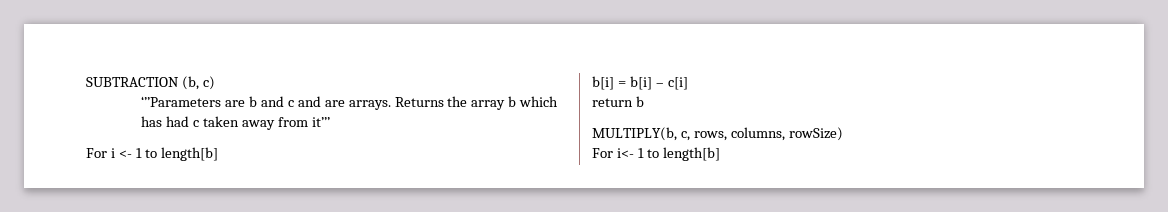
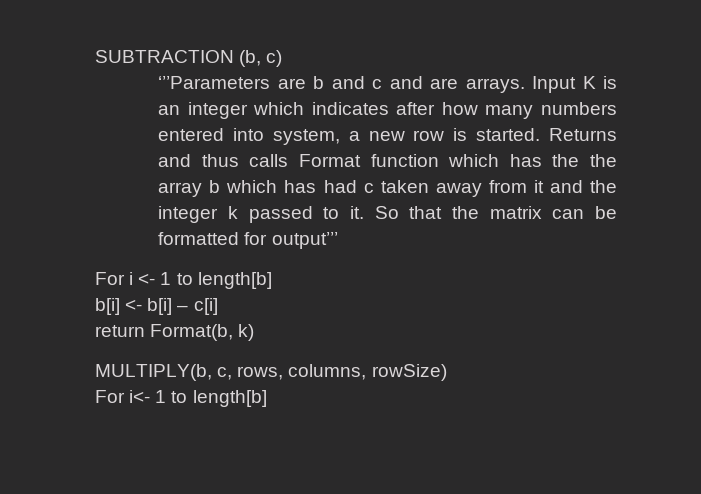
[394,97,444,107] Returns -> [532,76,618,93] [158,102,617,119] [158,128,617,145] [158,154,580,167] Input K is an integer which indicates after how many numbers entered into system, a new row is started. Returns and thus calls Format function which has the
[311,117,330,127] it’’’ -> [533,180,617,193] [158,206,617,223] [158,232,338,249] it and the integer k passed to it. So that the matrix can be formatted for output’’’
[617,81,626,87] = -> [125,299,143,311] <-
[635,96,644,107] b -> [150,324,255,341] Format(b, k)

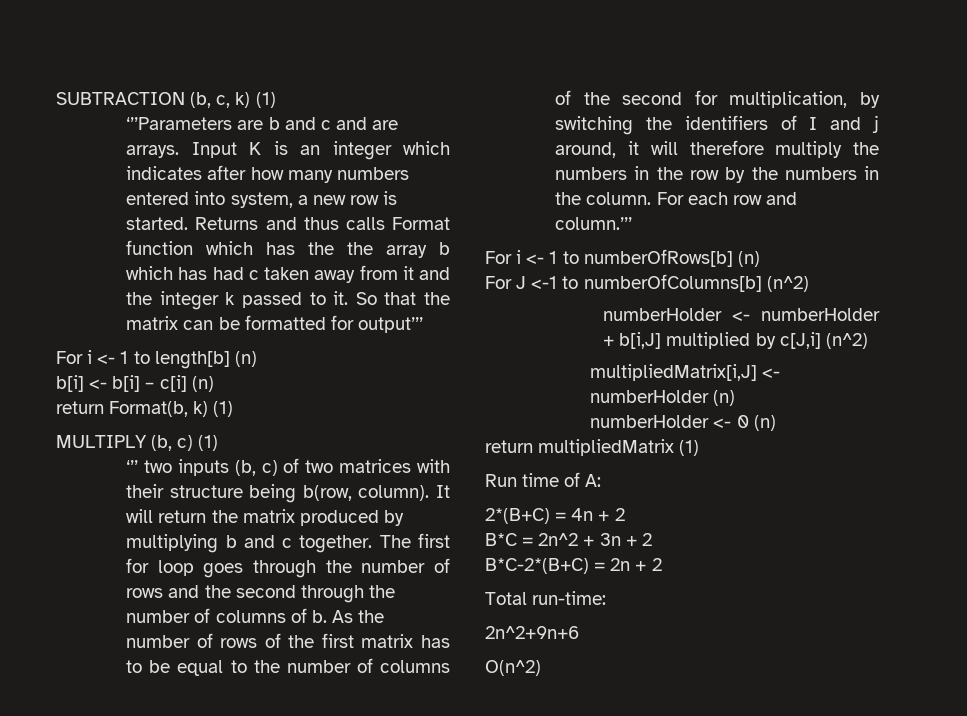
[266,50,283,67] c) -> [216,92,276,108] c, k) (1)
(272, 280) none -> [234,351,257,367] (n)
(218, 306) none -> [191,376,214,392] (n)
[95,364,447,381] [95,390,267,407] // MULTIPLY(b, c, rows, columns, rowSize) // For i<- 1 to length[b] -> [213,401,234,417] [56,435,219,451] [126,458,450,476] [126,484,451,503] [126,509,404,526] [126,533,450,553] [126,558,451,578] [126,585,395,603] [126,608,385,623] [126,633,450,648] [126,658,450,676] [555,90,880,108] [555,115,879,135] [555,140,879,158] [555,166,879,183] [555,192,797,205] [555,217,633,230] [485,249,760,267] [485,274,809,292] [603,308,880,321] [603,332,868,349] [590,364,781,381] [590,390,736,406] [590,415,776,431] [485,439,700,456] [485,472,602,487] [485,508,625,524] [485,533,652,546] [485,558,662,574] [485,591,607,605] [485,626,579,639] [485,660,541,676] (1) // MULTIPLY (b, c) (1) // ‘’’ two inputs (b, c) of two matrices with their structure being b(row, column). It will return the matrix produced by multiplying b and c together. The first for loop goes through the number of rows and the second through the number of columns of b. As the number of rows of the first matrix has to be equal to the number of columns of the second for multiplication, by switching the identifiers of I and j around, it will therefore multiply the numbers in the row by the numbers in the column. For each row and column.’’’ // For i <- 1 to numberOfRows[b] (n) // For J <-1 to numberOfColumns[b] (n^2) // numberHolder <- numberHolder + b[i,J] multiplied by c[J,i] (n^2) // multipliedMatrix[i,J] <- numberHolder (n) // numberHolder <- 0 (n) // return multipliedMatrix (1) // Run time of A: // 2*(B+C) = 4n + 2 // B*C = 2n^2 + 3n + 2 // B*C-2*(B+C) = 2n + 2 // Total run-time: // 2n^2+9n+6 // O(n^2)

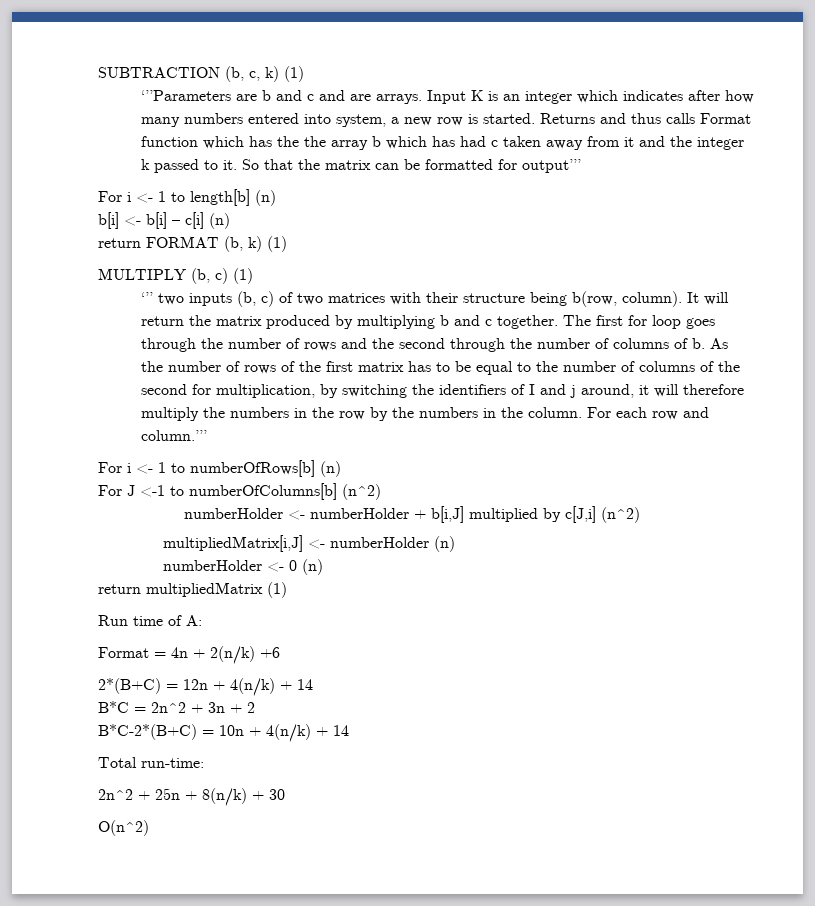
[109,401,189,417] Format(b, -> [146,236,243,252] FORMAT (b,
[485,508,550,524] 2*(B+C) -> [98,647,149,658] Format
[614,508,625,521] 2 -> [210,646,280,664] [98,678,313,696] 2(n/k) +6 // 2*(B+C) = 12n + 4(n/k) + 14
[610,558,662,571] [485,591,607,605] [485,626,579,639] 2n + 2 // Total run-time: // 2n^2+9n+6 -> [219,724,349,742] [98,757,204,768] [98,788,285,806] 10n + 4(n/k) + 14 // Total run-time: // 2n^2 + 25n + 8(n/k) + 30

